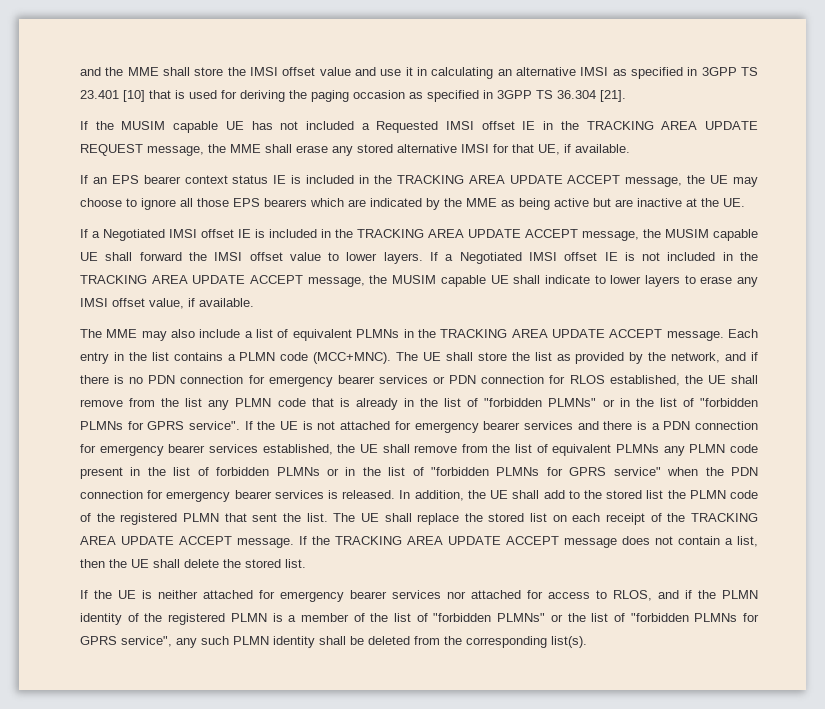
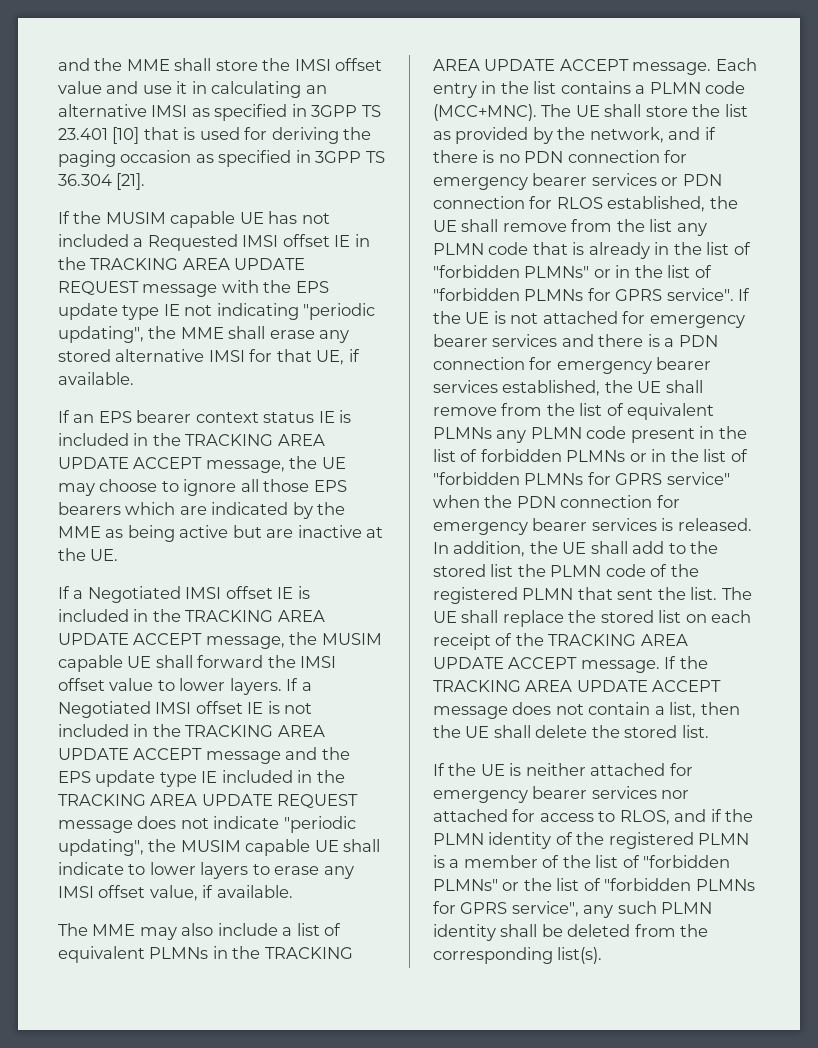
[147,146,204,156] message, -> [142,280,329,297] [58,303,376,320] [58,326,144,343] message with the EPS update type IE not indicating "periodic updating",
[307,277,365,287] message, -> [205,747,350,764] [58,770,345,787] [58,794,359,808] [58,816,356,833] [58,839,144,856] message and the EPS update type IE included in the TRACKING AREA UPDATE REQUEST message does not indicate "periodic updating",

